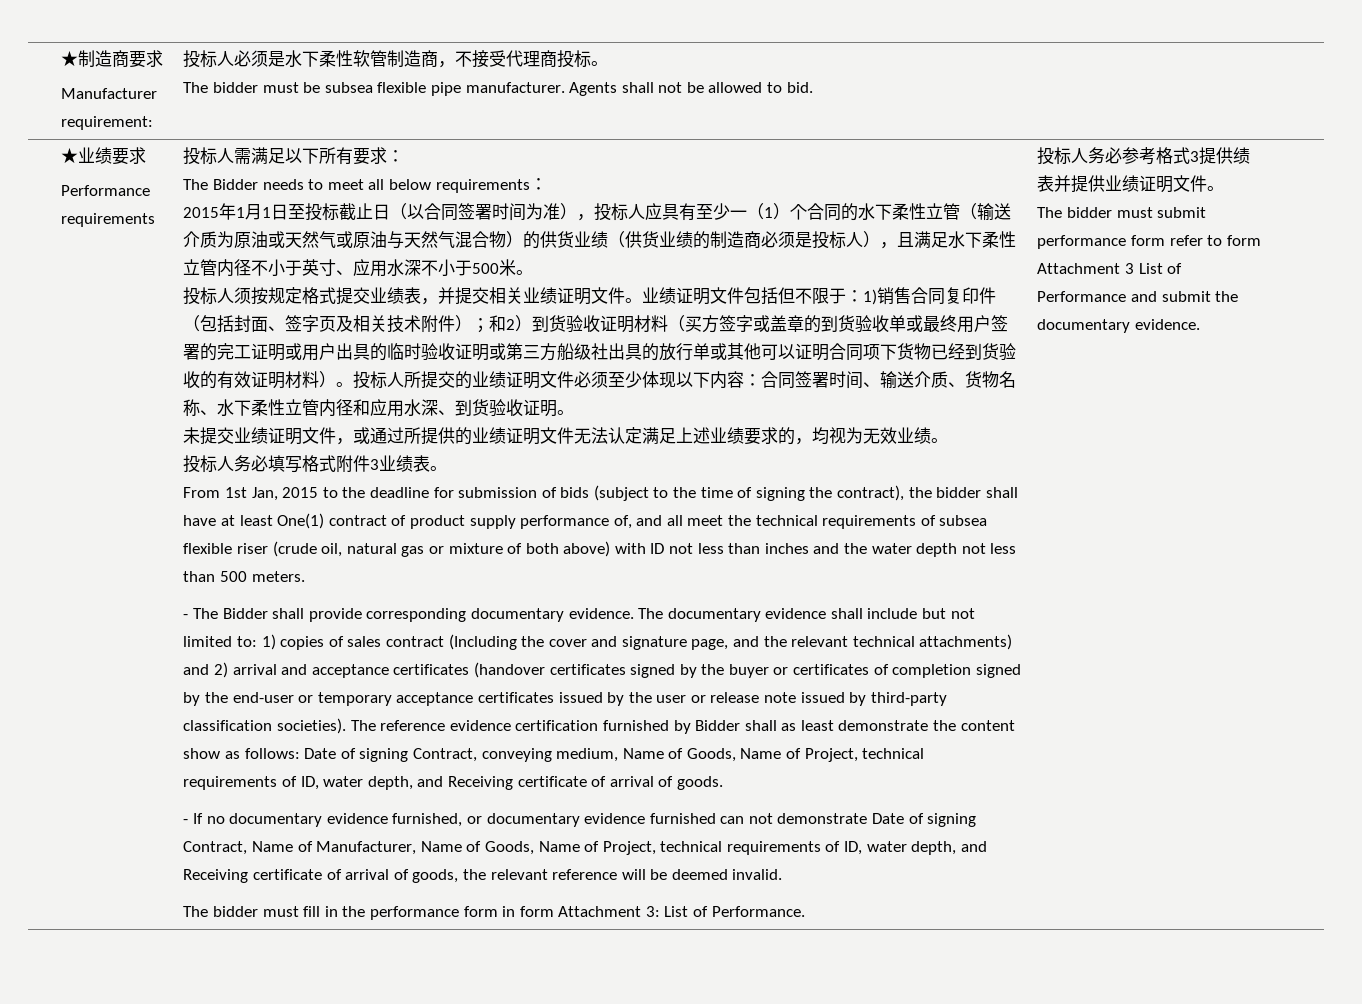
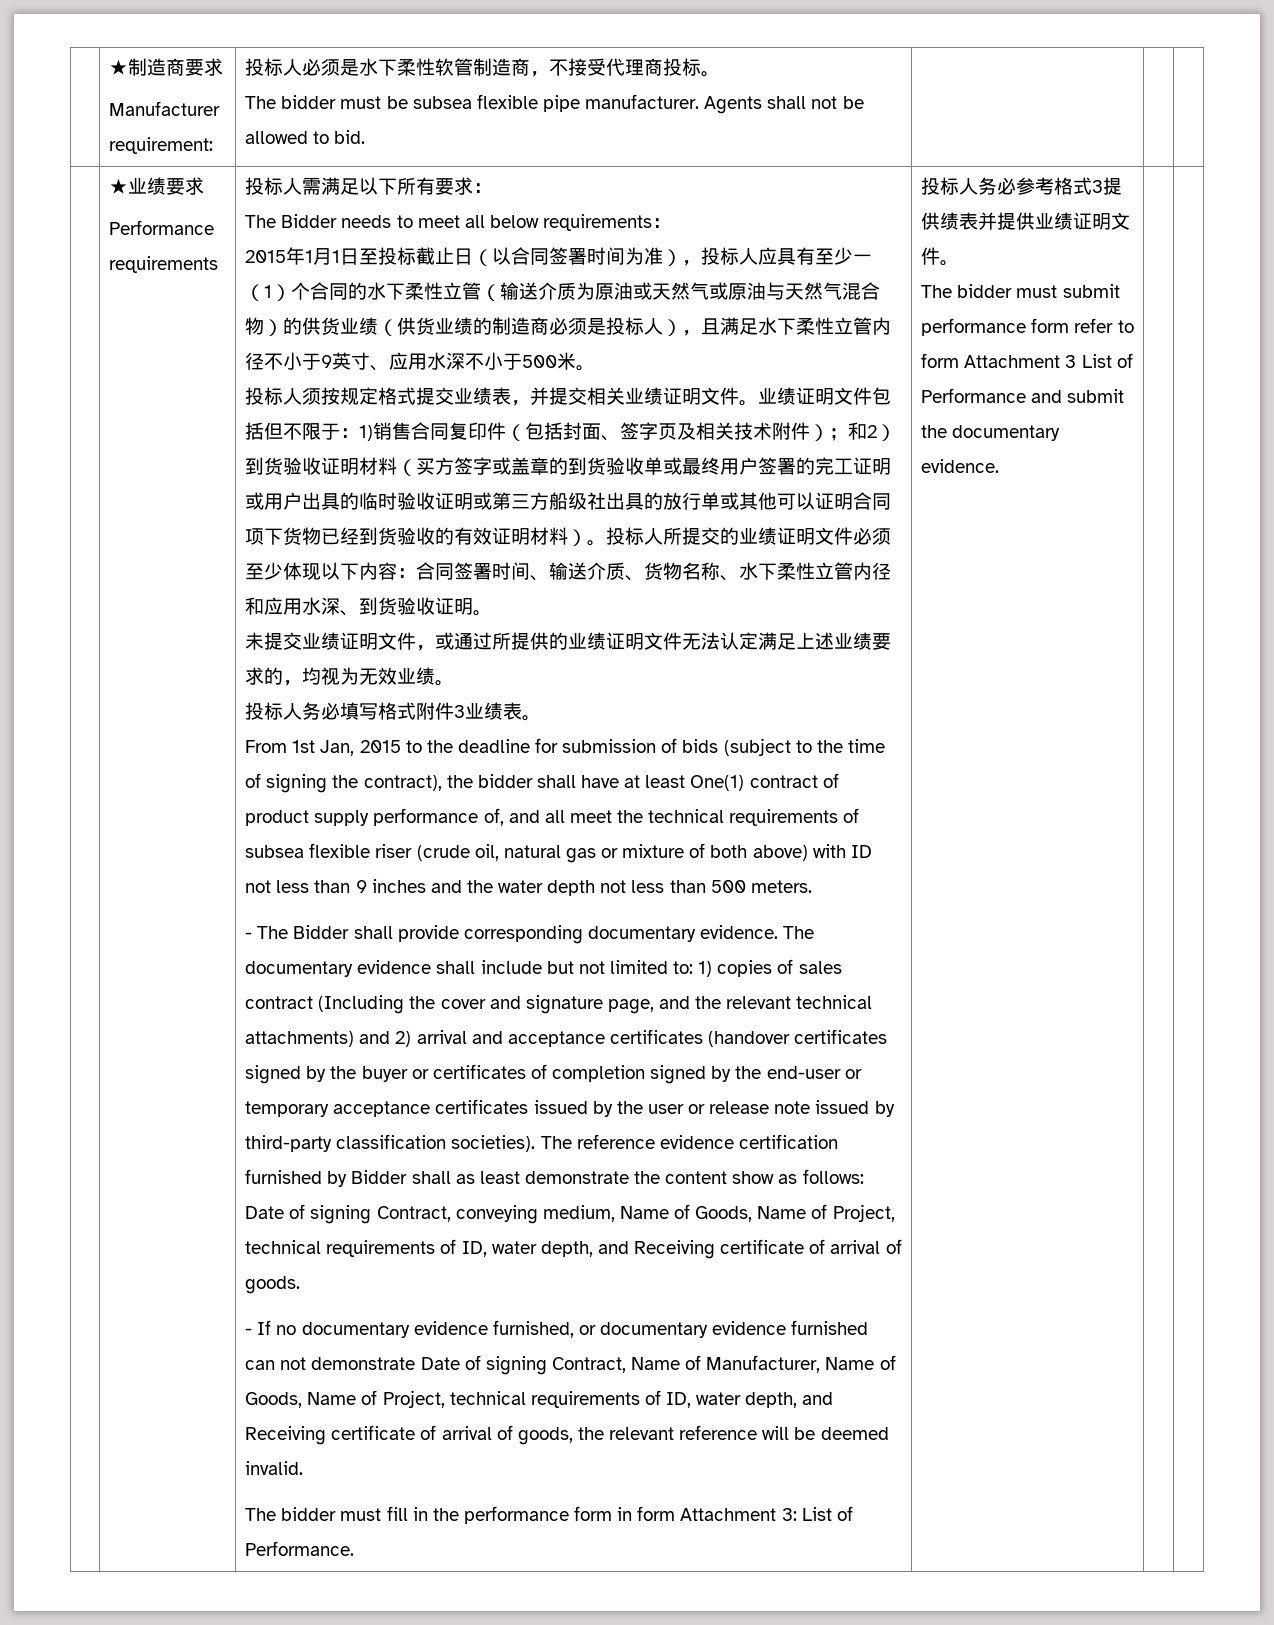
(303, 268) none -> [321,355,333,368] 9
(761, 548) none -> [355,880,367,893] 9

